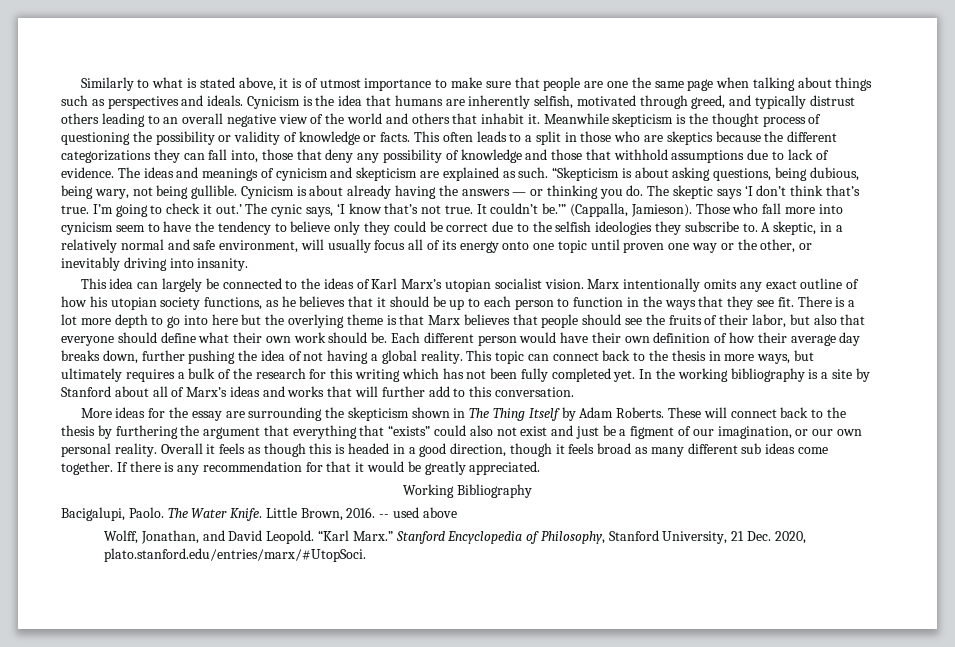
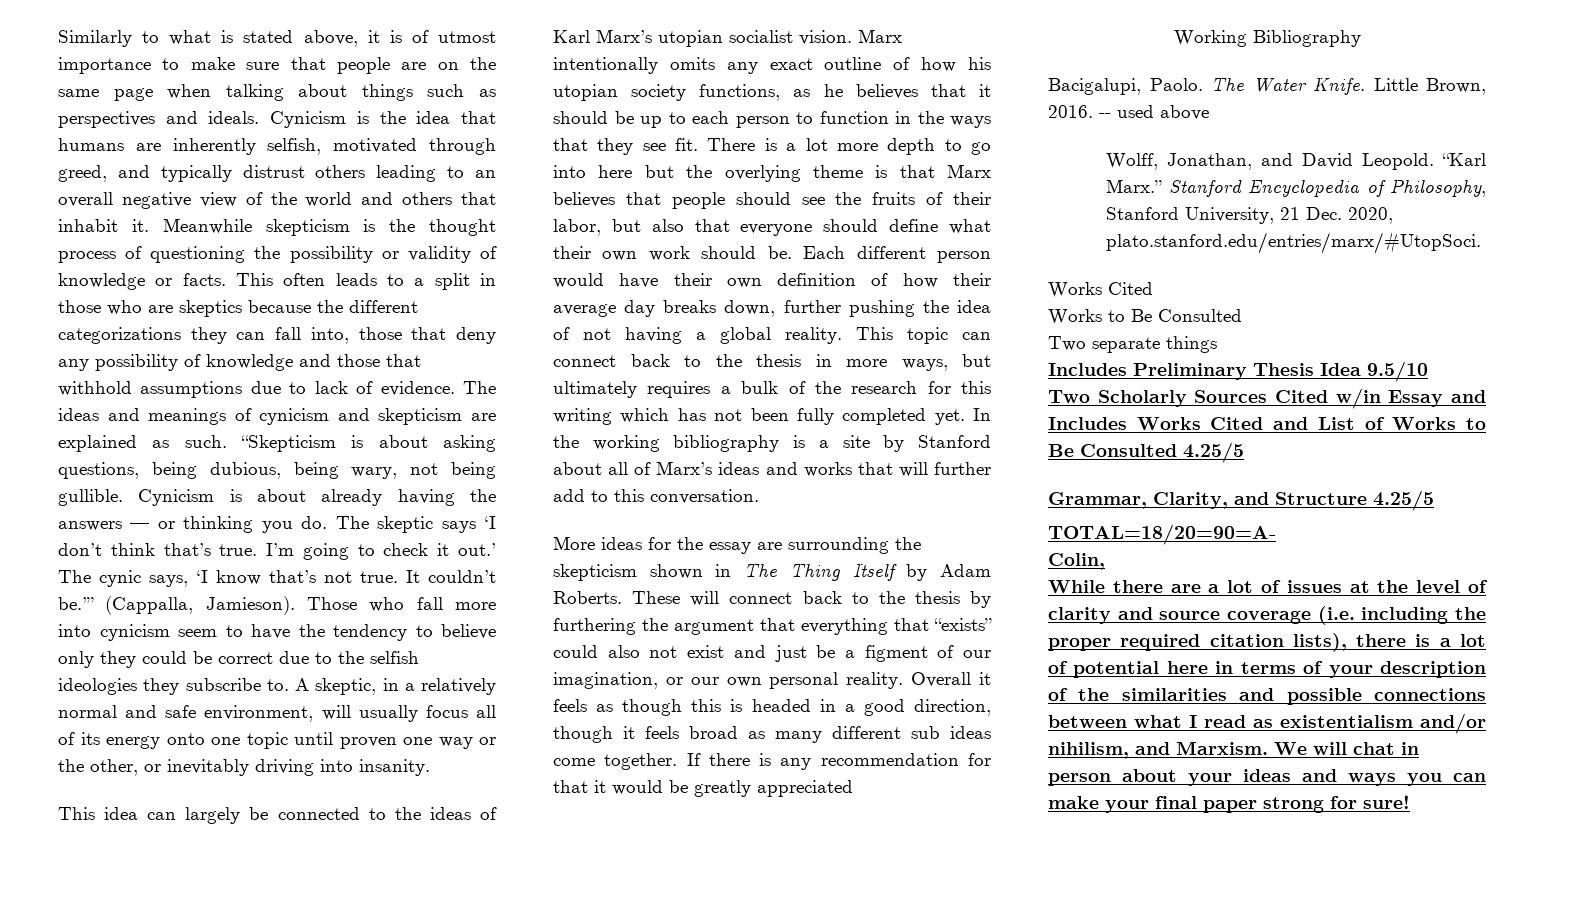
[606,81,628,88] one -> [437,62,459,70] on
[469,461,541,475] appreciated. -> [757,780,853,797] appreciated
(367, 555) none -> [1048,282,1153,298] [1048,309,1242,325] [1048,336,1217,353] [1048,361,1428,382] [1048,388,1486,409] [1048,417,1486,430] [1048,442,1244,463] [1048,490,1434,511] [1048,524,1276,545] [1048,553,1105,570] [1048,580,1488,593] [1048,606,1486,625] [1048,633,1486,652] [1048,661,1486,678] [1048,688,1486,705] [1048,713,1486,734] [1048,741,1419,759] [1048,769,1486,786] [1048,795,1410,813] // Works Cited // Works to Be Consulted // Two separate things // Includes Preliminary Thesis Idea 9.5/10 // Two Scholarly Sources Cited w/in Essay and Includes Works Cited and List of Works to Be Consulted 4.25/5 // Grammar, Clarity, and Structure 4.25/5 // TOTAL=18/20=90=A- // Colin, // While there are a lot of issues at the level of clarity and source coverage (i.e. including the proper required citation lists), there is a lot of potential here in terms of your description of the similarities and possible connections between what I read as existentialism and/or nihilism, and Marxism. We will chat in person about your ideas and ways you can make your final paper strong for sure!

